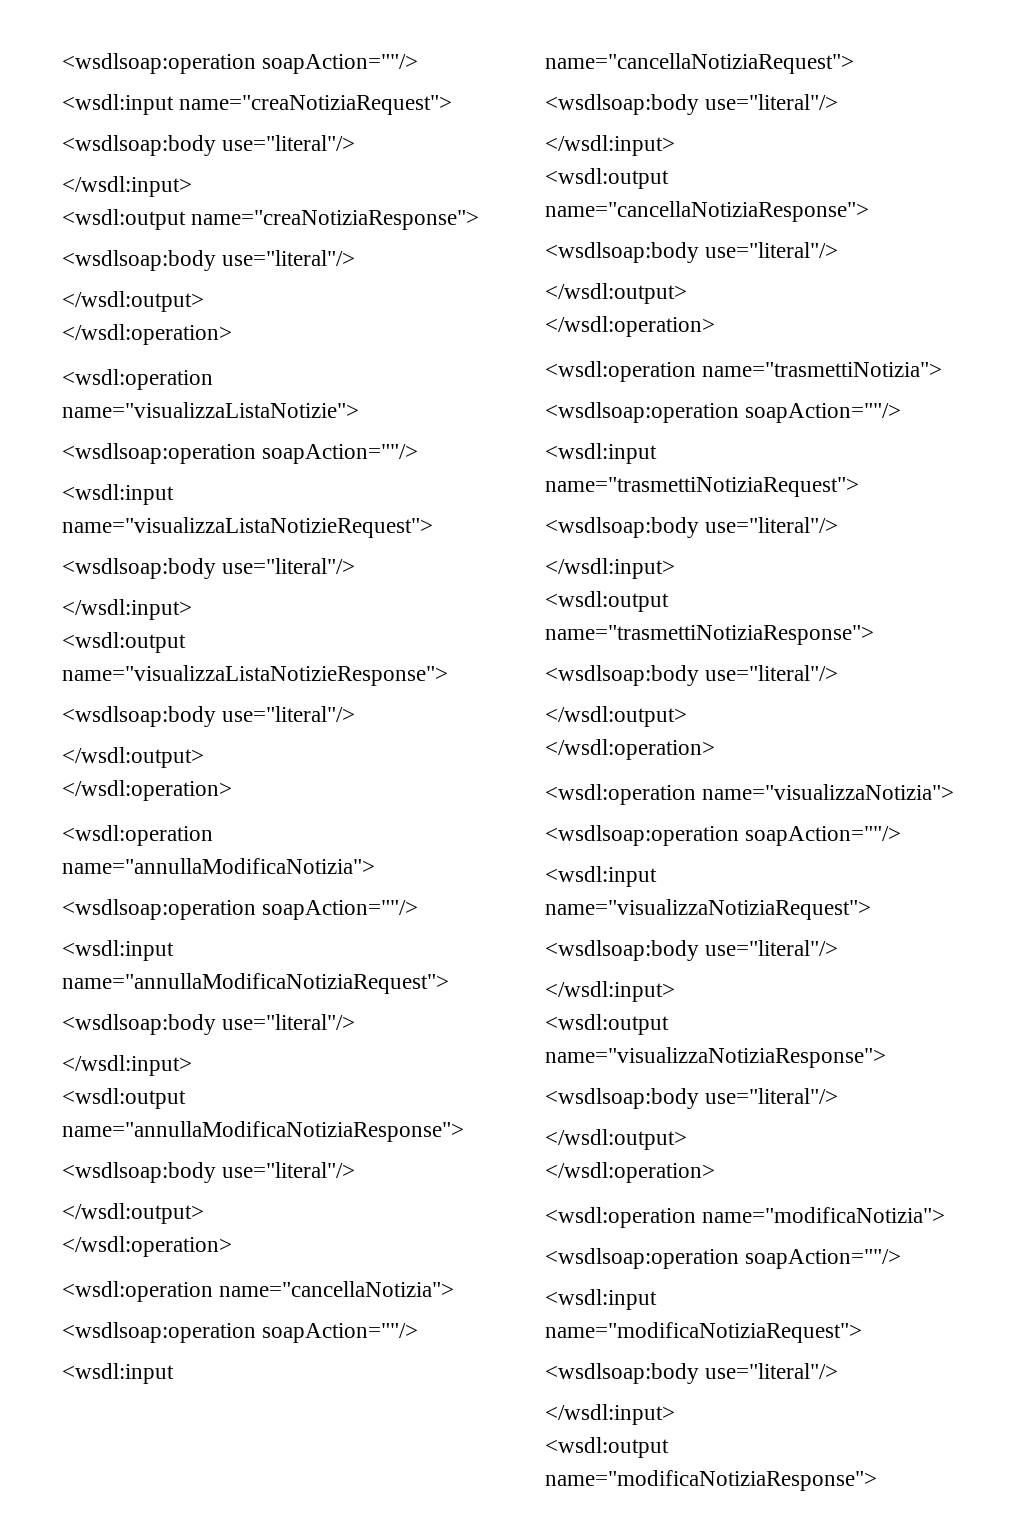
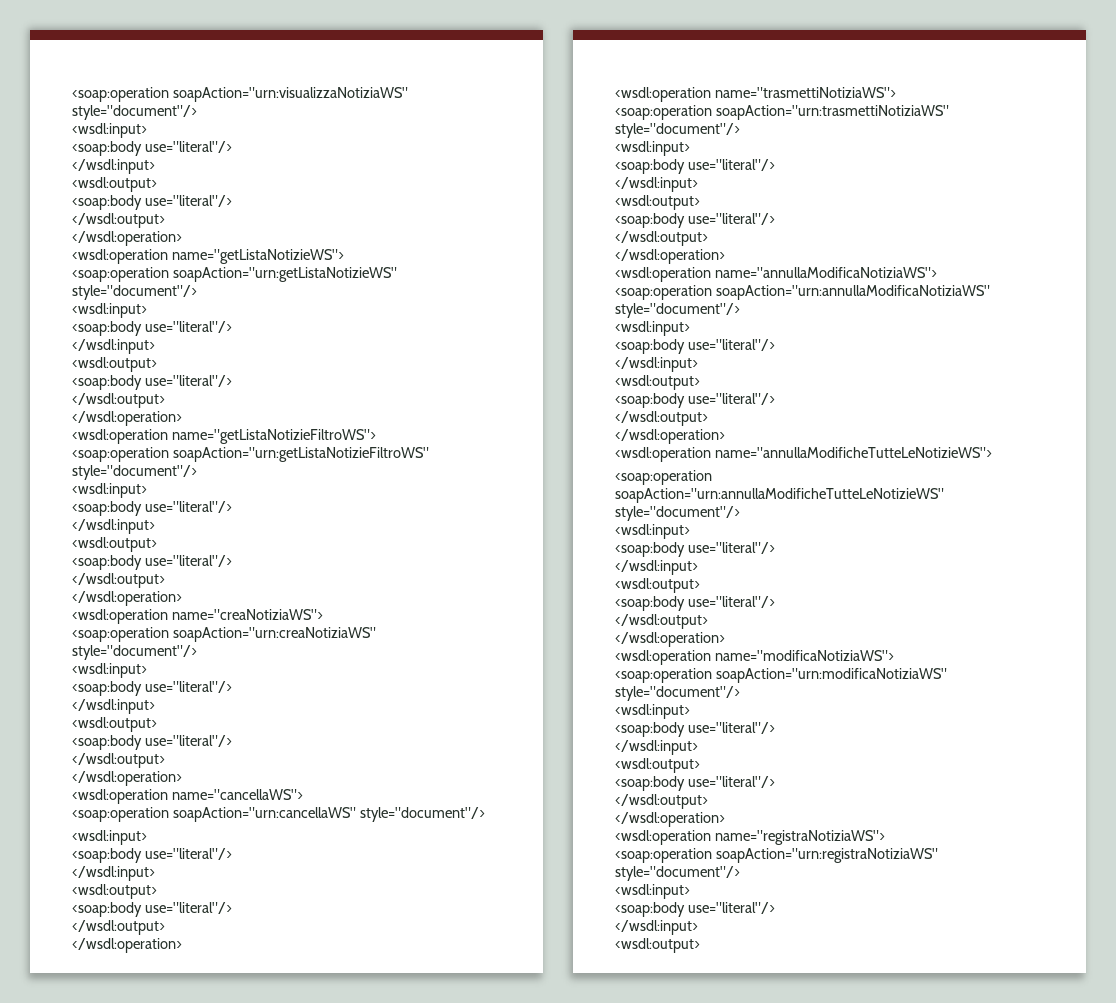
[62,53,419,74] [62,94,453,115] [62,135,356,156] [62,176,192,197] [62,209,480,230] [62,250,356,271] [62,291,204,312] [62,324,232,345] [62,369,213,390] [62,402,359,418] [62,443,419,464] [62,484,174,505] [62,517,433,538] [62,558,356,579] [62,599,192,620] [62,632,186,653] [62,665,448,686] [62,706,356,727] [62,747,204,768] [62,780,232,801] [62,825,213,846] [62,858,375,874] [62,899,419,920] [62,940,174,961] [62,973,449,994] [62,1014,356,1035] [62,1055,192,1076] [62,1088,186,1109] [62,1121,464,1142] [62,1162,356,1183] [62,1203,204,1224] [62,1236,232,1257] [62,1281,455,1302] [62,1322,419,1343] [62,1363,174,1384] [545,53,854,74] [545,94,839,115] [545,135,675,156] [545,168,669,189] [545,201,869,222] [545,242,839,263] [545,283,687,304] [545,316,715,337] [545,361,943,382] [545,402,902,423] [545,443,657,464] [545,477,859,497] [545,517,839,538] [545,558,675,579] [545,591,669,612] [545,625,874,645] [545,665,839,686] [545,706,687,727] [545,739,715,760] [545,784,955,805] [545,825,902,846] [545,866,657,887] [545,899,871,920] [545,940,839,961] [545,981,675,1002] [545,1014,669,1035] [545,1047,886,1068] [545,1088,839,1109] [545,1129,687,1150] [545,1162,715,1183] [545,1207,946,1228] [545,1248,902,1269] [545,1289,657,1310] [545,1322,862,1343] [545,1363,839,1384] [545,1404,675,1425] [545,1437,669,1458] [545,1470,877,1491] <wsdlsoap:operation soapAction=""/> // <wsdl:input name="creaNotiziaRequest"> // <wsdlsoap:body use="literal"/> // </wsdl:input> // <wsdl:output name="creaNotiziaResponse"> // <wsdlsoap:body use="literal"/> // </wsdl:output> // </wsdl:operation> // <wsdl:operation name="visualizzaListaNotizie"> // <wsdlsoap:operation soapAction=""/> // <wsdl:input name="visualizzaListaNotizieRequest"> // <wsdlsoap:body use="literal"/> // </wsdl:input> // <wsdl:output name="visualizzaListaNotizieResponse"> // <wsdlsoap:body use="literal"/> // </wsdl:output> // </wsdl:operation> // <wsdl:operation name="annullaModificaNotizia"> // <wsdlsoap:operation soapAction=""/> // <wsdl:input name="annullaModificaNotiziaRequest"> // <wsdlsoap:body use="literal"/> // </wsdl:input> // <wsdl:output name="annullaModificaNotiziaResponse"> // <wsdlsoap:body use="literal"/> // </wsdl:output> // </wsdl:operation> // <wsdl:operation name="cancellaNotizia"> // <wsdlsoap:operation soapAction=""/> // <wsdl:input name="cancellaNotiziaRequest"> // <wsdlsoap:body use="literal"/> // </wsdl:input> // <wsdl:output name="cancellaNotiziaResponse"> // <wsdlsoap:body use="literal"/> // </wsdl:output> // </wsdl:operation> // <wsdl:operation name="trasmettiNotizia"> // <wsdlsoap:operation soapAction=""/> // <wsdl:input name="trasmettiNotiziaRequest"> // <wsdlsoap:body use="literal"/> // </wsdl:input> // <wsdl:output name="trasmettiNotiziaResponse"> // <wsdlsoap:body use="literal"/> // </wsdl:output> // </wsdl:operation> // <wsdl:operation name="visualizzaNotizia"> // <wsdlsoap:operation soapAction=""/> // <wsdl:input name="visualizzaNotiziaRequest"> // <wsdlsoap:body use="literal"/> // </wsdl:input> // <wsdl:output name="visualizzaNotiziaResponse"> // <wsdlsoap:body use="literal"/> // </wsdl:output> // </wsdl:operation> // <wsdl:operation name="modificaNotizia"> // <wsdlsoap:operation soapAction=""/> // <wsdl:input name="modificaNotiziaRequest"> // <wsdlsoap:body use="literal"/> // </wsdl:input> // <wsdl:output name="modificaNotiziaResponse"> -> [72,87,408,102] [72,105,197,120] [72,123,147,138] [72,141,232,156] [72,159,155,174] [72,177,157,192] [72,195,232,210] [72,213,165,228] [72,231,182,246] [72,249,344,264] [72,267,397,282] [72,285,197,300] [72,303,147,318] [72,321,232,336] [72,339,155,354] [72,357,157,372] [72,375,232,390] [72,393,165,408] [72,411,182,426] [72,429,376,444] [72,447,429,462] [72,465,197,480] [72,483,147,498] [72,501,232,516] [72,519,155,534] [72,537,157,552] [72,555,232,570] [72,573,165,588] [72,591,182,606] [72,609,323,624] [72,627,376,642] [72,645,197,660] [72,663,147,678] [72,681,232,696] [72,699,155,714] [72,717,157,732] [72,735,232,750] [72,753,165,768] [72,771,182,786] [72,789,303,804] [72,807,485,822] [72,830,147,845] [72,848,232,863] [72,866,155,881] [72,884,157,899] [72,902,232,917] [72,920,165,935] [72,938,182,953] [615,87,896,102] [615,105,949,120] [615,123,740,138] [615,141,690,156] [615,159,775,174] [615,177,698,192] [615,195,700,210] [615,213,775,228] [615,231,708,246] [615,249,725,264] [615,267,937,282] [615,285,990,300] [615,303,740,318] [615,321,690,336] [615,339,775,354] [615,357,698,372] [615,375,700,390] [615,393,775,408] [615,411,708,426] [615,429,725,444] [615,447,992,462] [615,470,712,485] [615,488,944,503] [615,506,740,521] [615,524,690,539] [615,542,775,557] [615,560,698,575] [615,578,700,593] [615,596,775,611] [615,614,708,629] [615,632,725,647] [615,650,894,665] [615,668,947,683] [615,686,740,701] [615,704,690,719] [615,722,775,737] [615,740,698,755] [615,758,700,773] [615,776,775,791] [615,794,708,809] [615,812,725,827] [615,830,885,845] [615,848,938,863] [615,866,740,881] [615,884,690,899] [615,902,775,917] [615,920,698,935] [615,938,700,953] <soap:operation soapAction="urn:visualizzaNotiziaWS" style="document"/> // <wsdl:input> // <soap:body use="literal"/> // </wsdl:input> // <wsdl:output> // <soap:body use="literal"/> // </wsdl:output> // </wsdl:operation> // <wsdl:operation name="getListaNotizieWS"> // <soap:operation soapAction="urn:getListaNotizieWS" style="document"/> // <wsdl:input> // <soap:body use="literal"/> // </wsdl:input> // <wsdl:output> // <soap:body use="literal"/> // </wsdl:output> // </wsdl:operation> // <wsdl:operation name="getListaNotizieFiltroWS"> // <soap:operation soapAction="urn:getListaNotizieFiltroWS" style="document"/> // <wsdl:input> // <soap:body use="literal"/> // </wsdl:input> // <wsdl:output> // <soap:body use="literal"/> // </wsdl:output> // </wsdl:operation> // <wsdl:operation name="creaNotiziaWS"> // <soap:operation soapAction="urn:creaNotiziaWS" style="document"/> // <wsdl:input> // <soap:body use="literal"/> // </wsdl:input> // <wsdl:output> // <soap:body use="literal"/> // </wsdl:output> // </wsdl:operation> // <wsdl:operation name="cancellaWS"> // <soap:operation soapAction="urn:cancellaWS" style="document"/> // <wsdl:input> // <soap:body use="literal"/> // </wsdl:input> // <wsdl:output> // <soap:body use="literal"/> // </wsdl:output> // </wsdl:operation> // <wsdl:operation name="trasmettiNotiziaWS"> // <soap:operation soapAction="urn:trasmettiNotiziaWS" style="document"/> // <wsdl:input> // <soap:body use="literal"/> // </wsdl:input> // <wsdl:output> // <soap:body use="literal"/> // </wsdl:output> // </wsdl:operation> // <wsdl:operation name="annullaModificaNotiziaWS"> // <soap:operation soapAction="urn:annullaModificaNotiziaWS" style="document"/> // <wsdl:input> // <soap:body use="literal"/> // </wsdl:input> // <wsdl:output> // <soap:body use="literal"/> // </wsdl:output> // </wsdl:operation> // <wsdl:operation name="annullaModificheTutteLeNotizieWS"> // <soap:operation soapAction="urn:annullaModificheTutteLeNotizieWS" style="document"/> // <wsdl:input> // <soap:body use="literal"/> // </wsdl:input> // <wsdl:output> // <soap:body use="literal"/> // </wsdl:output> // </wsdl:operation> // <wsdl:operation name="modificaNotiziaWS"> // <soap:operation soapAction="urn:modificaNotiziaWS" style="document"/> // <wsdl:input> // <soap:body use="literal"/> // </wsdl:input> // <wsdl:output> // <soap:body use="literal"/> // </wsdl:output> // </wsdl:operation> // <wsdl:operation name="registraNotiziaWS"> // <soap:operation soapAction="urn:registraNotiziaWS" style="document"/> // <wsdl:input> // <soap:body use="literal"/> // </wsdl:input> // <wsdl:output>

